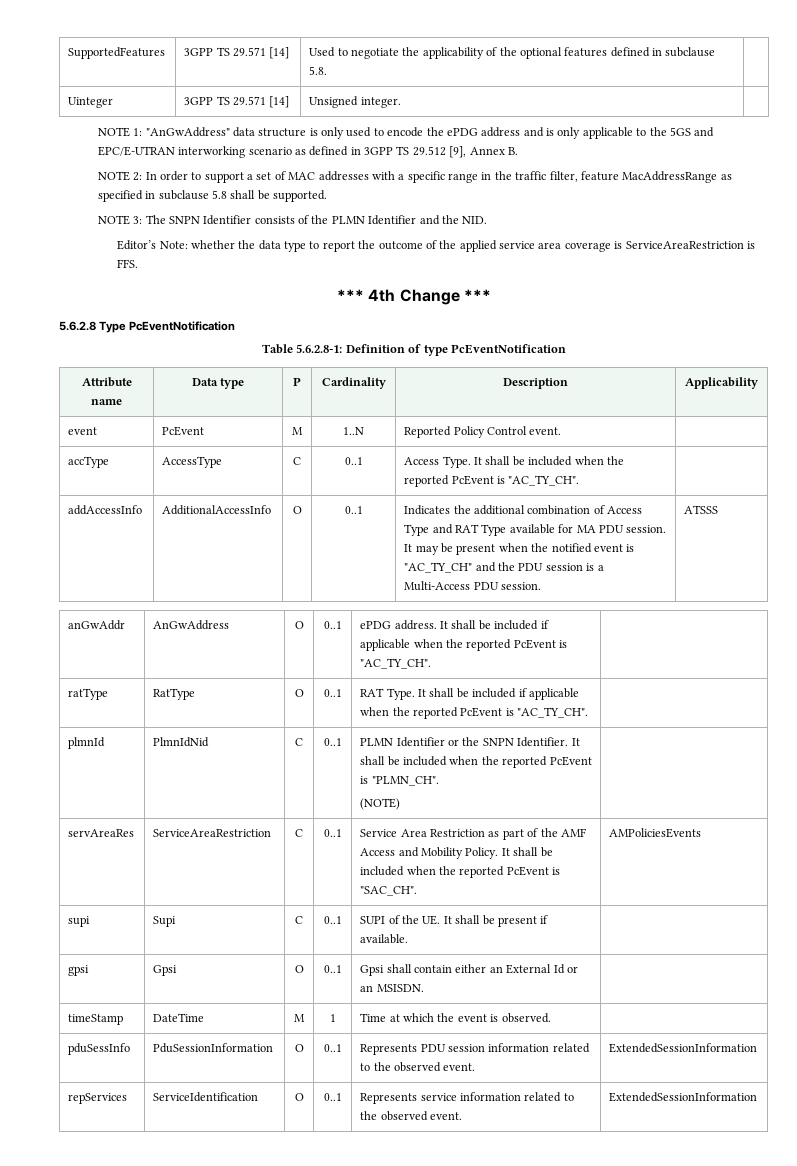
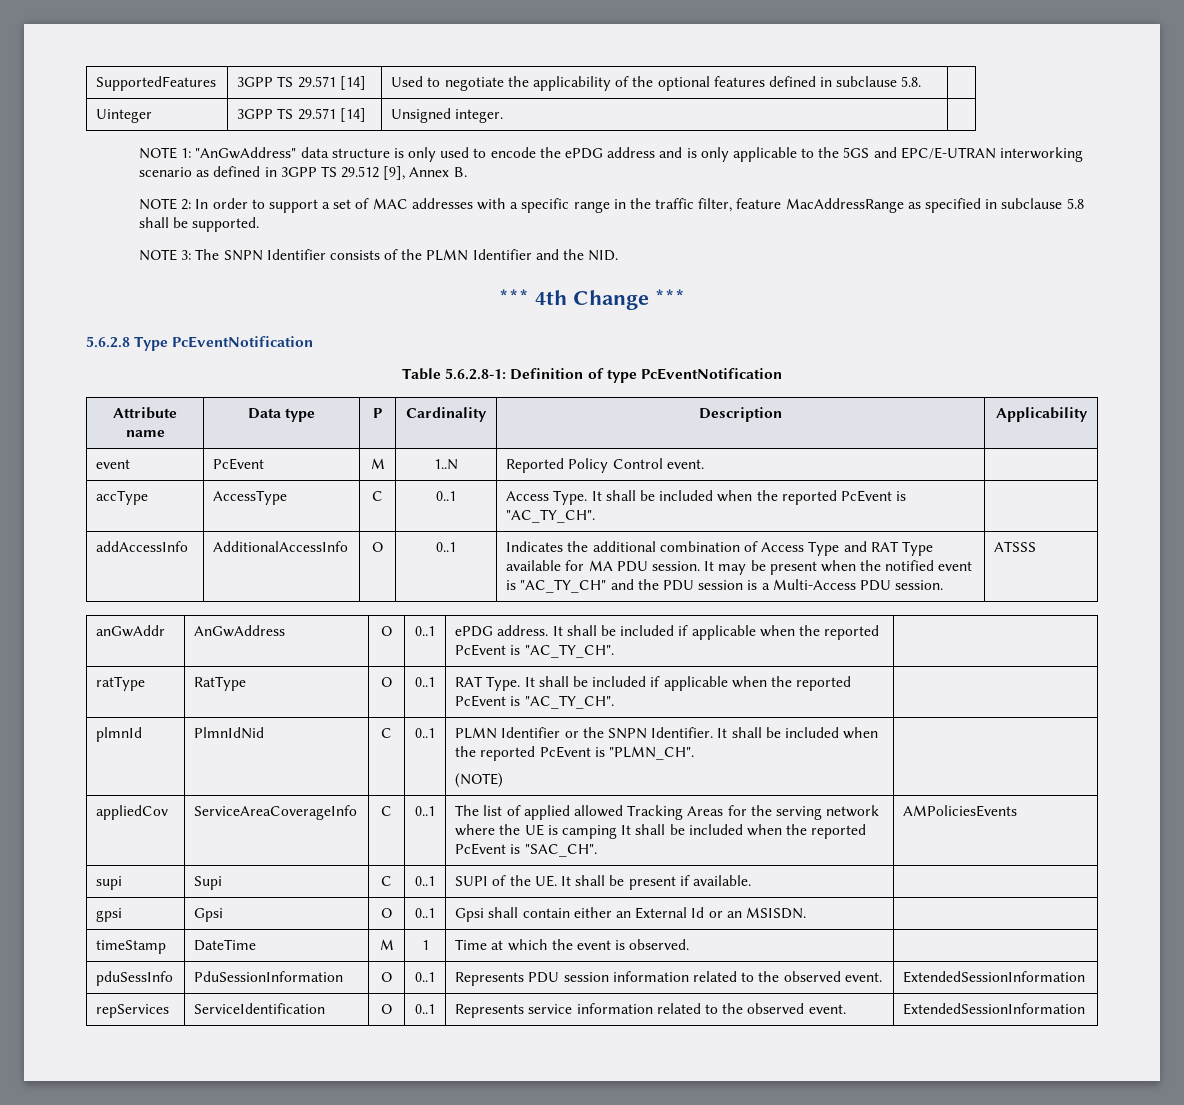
[117,240,755,252] [117,259,139,268] // Editor’s Note: whether the data type to report the outcome of the applied service area coverage is ServiceAreaRestriction is FFS. -> (619, 255) none
[68,829,135,837] [153,829,272,837] [295,829,303,837] [323,829,342,837] [360,828,586,840] [360,847,499,859] servAreaRes | ServiceAreaRestriction | C | 0..1 | Service Area Restriction as part of the AMF Access and Mobility Policy. -> [96,805,169,820] [194,805,358,820] [381,806,392,816] [415,806,435,816] [455,805,880,820] [455,824,617,839] appliedCov | ServiceAreaCoverageInfo | C | 0..1 | The list of applied allowed Tracking Areas for the serving network where the UE is camping

